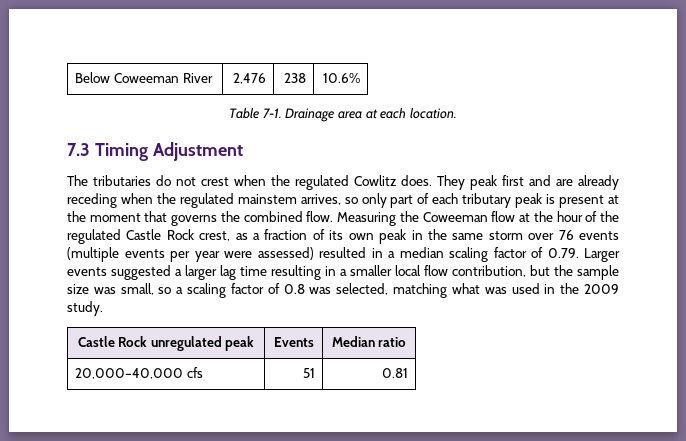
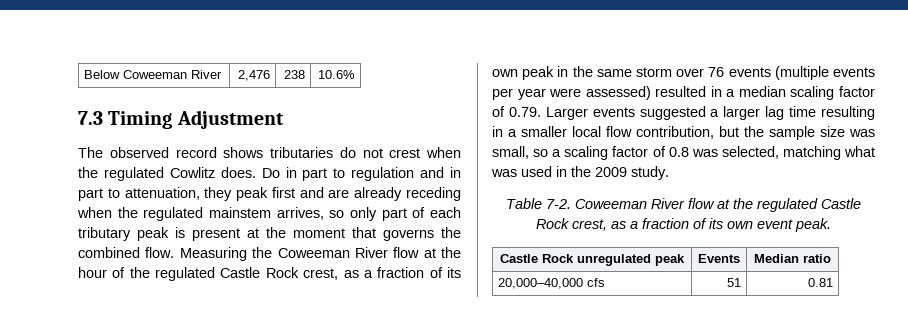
[229,107,457,122] // Table 7-1. Drainage area at each location. -> (355, 74) none
(88, 180) none -> [109,147,264,158] observed record shows
[437,175,465,190] They -> [261,167,461,181] [78,187,233,201] Do in part to regulation and in part to attenuation, they
(488, 217) none -> [354,247,388,258] River
(103, 308) none -> [506,198,861,212] [536,218,831,232] // Table 7-2. Coweeman River flow at the regulated Castle Rock crest, as a fraction of its own event peak.

